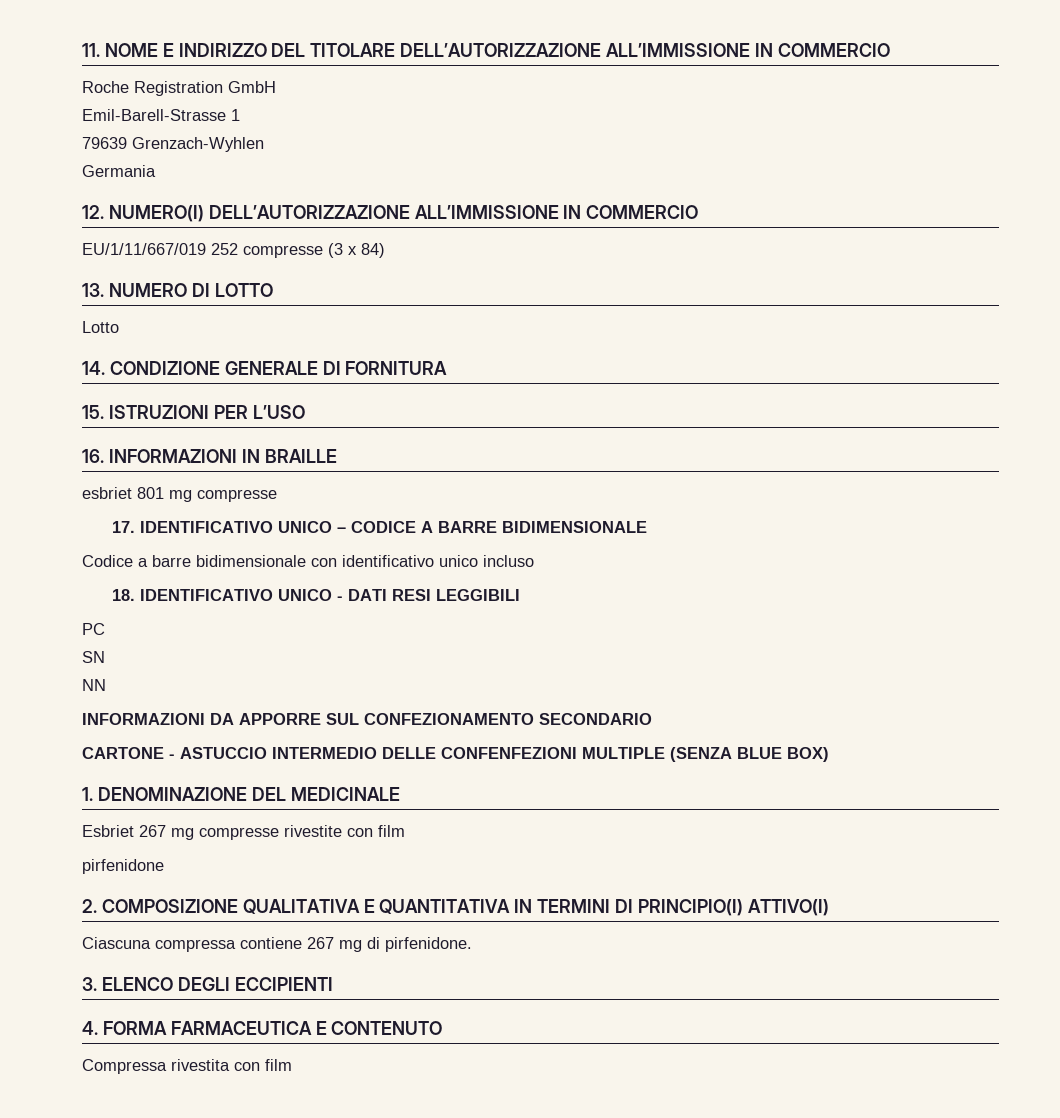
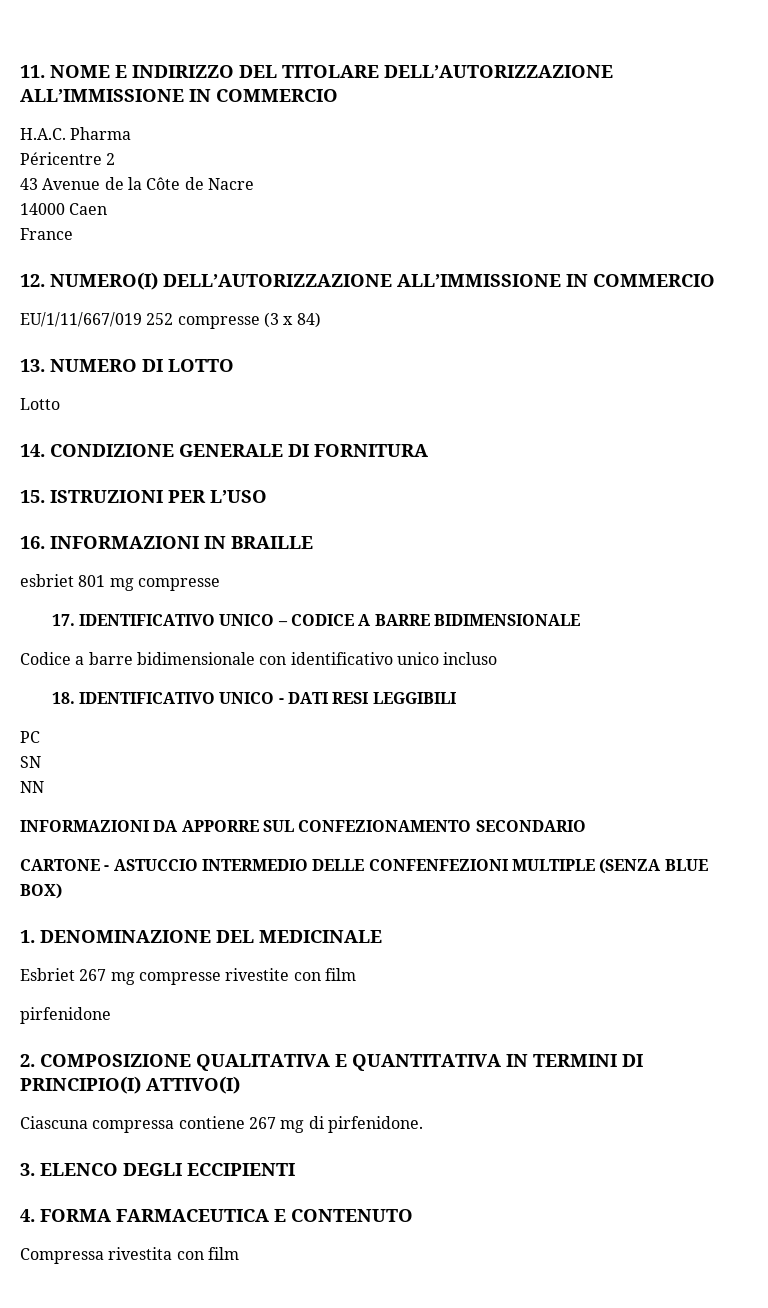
[82,81,276,96] [82,109,240,121] [82,137,264,152] [82,165,156,177] Roche Registration GmbH // Emil-Barell-Strasse 1 // 79639 Grenzach-Wyhlen // Germania -> [20,127,132,140] [20,152,116,165] [20,177,254,190] [20,203,108,215] [20,228,73,240] H.A.C. Pharma // Péricentre 2 // 43 Avenue de la Côte de Nacre // 14000 Caen // France

